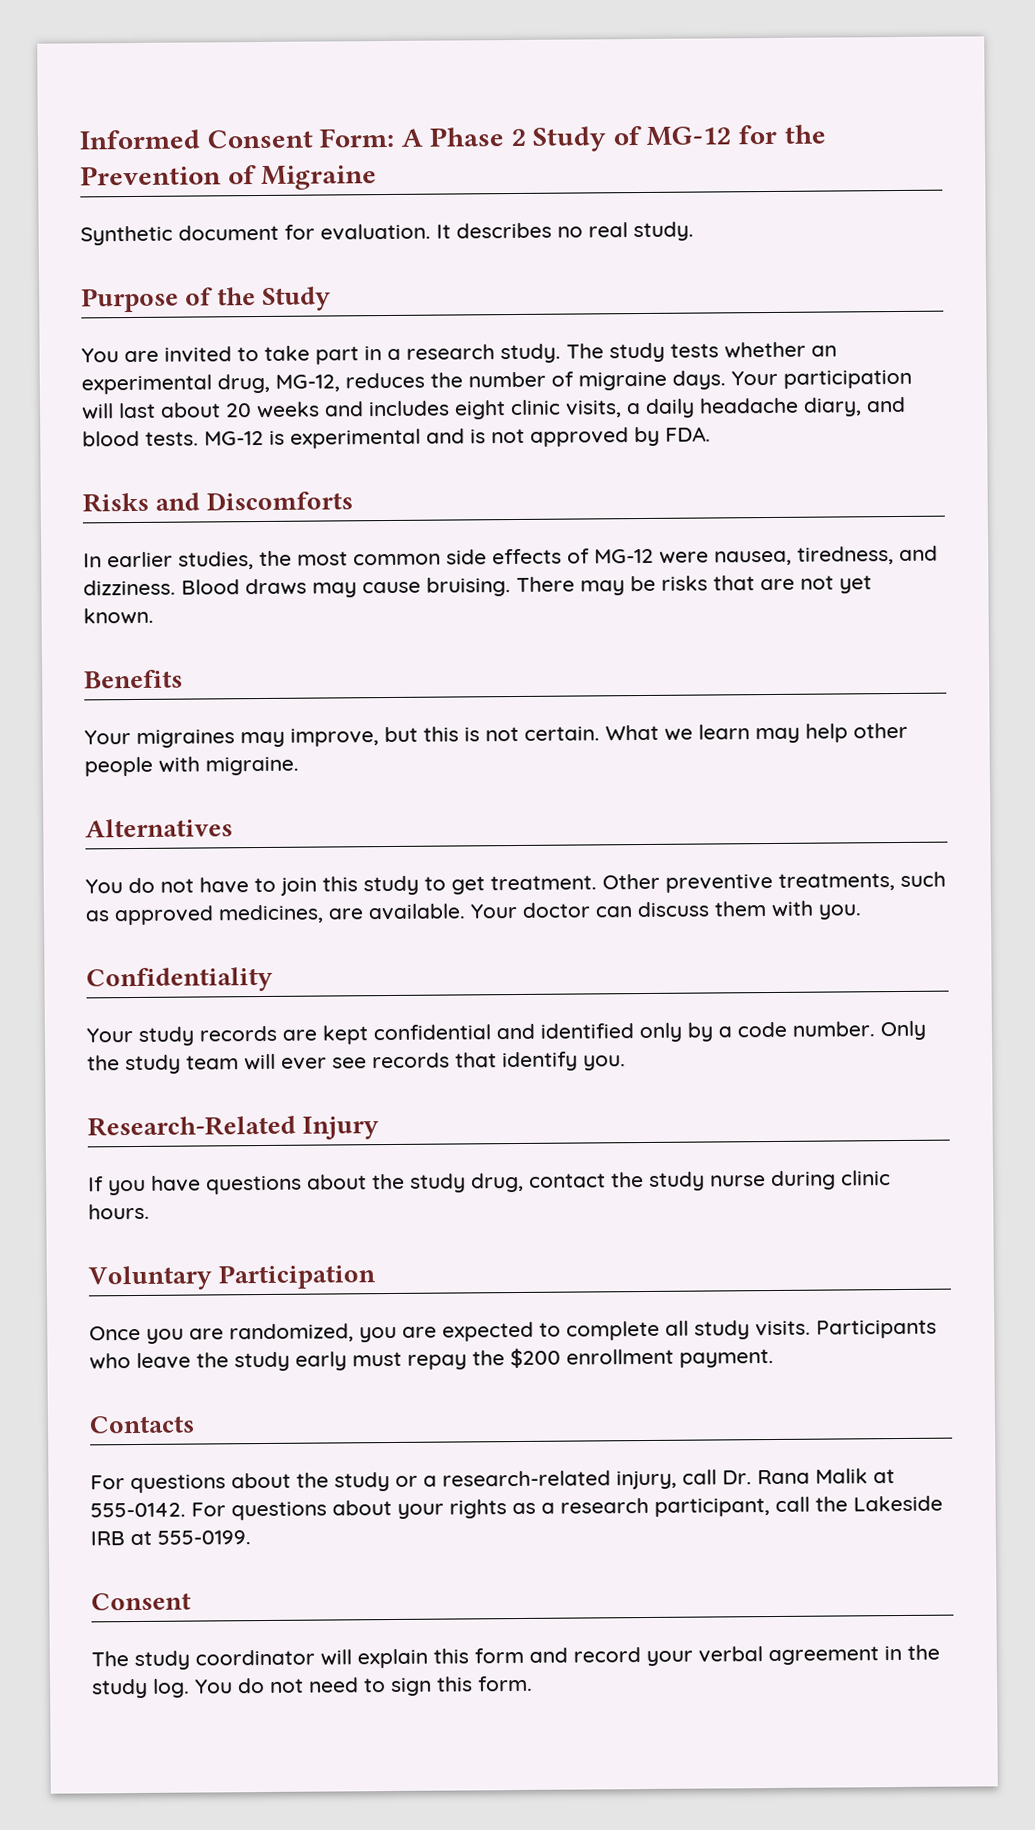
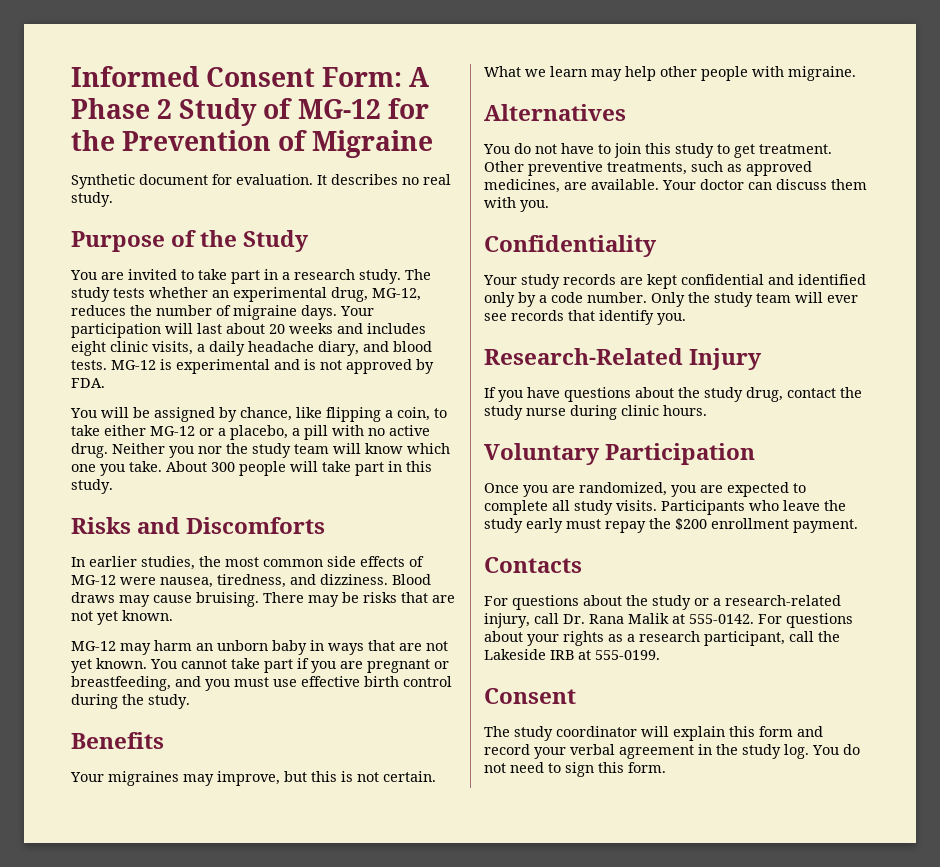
(711, 434) none -> [70,407,447,422] [71,425,430,440] [71,443,450,458] [71,461,432,476] [71,479,113,494] // You will be assigned by chance, like flipping a coin, to take either MG-12 or a placebo, a pill with no active drug. Neither you nor the study team will know which one you take. About 300 people will take part in this study.
(154, 616) none -> [71,640,448,655] [71,658,449,673] [71,676,452,691] [71,694,190,709] // MG-12 may harm an unborn baby in ways that are not yet known. You cannot take part if you are pregnant or breastfeeding, and you must use effective birth control during the study.

